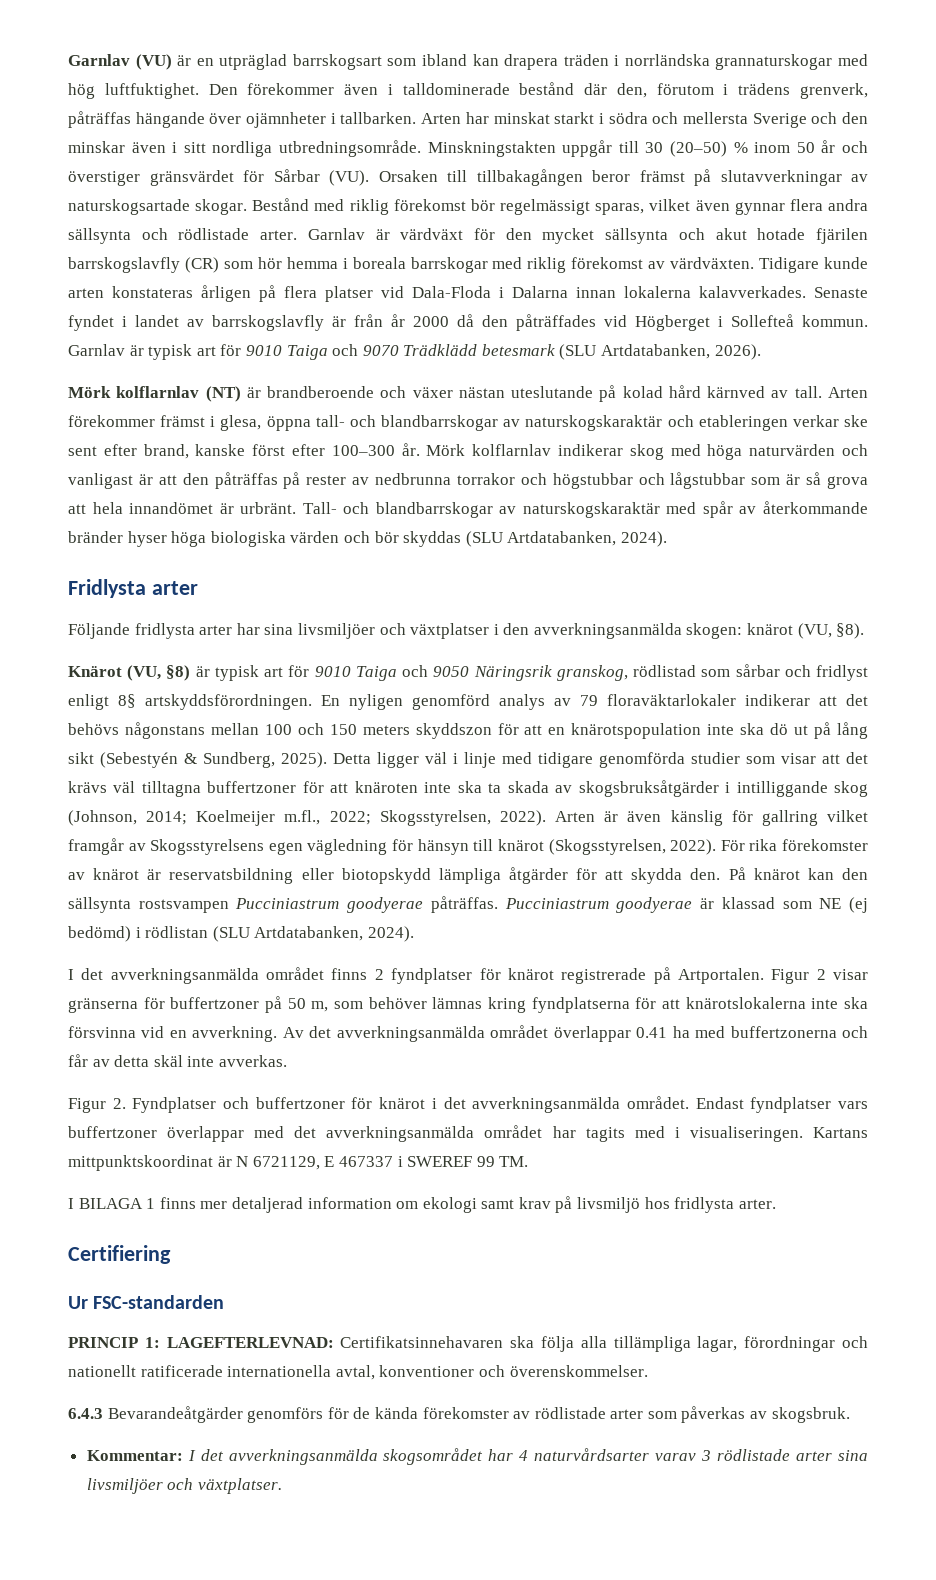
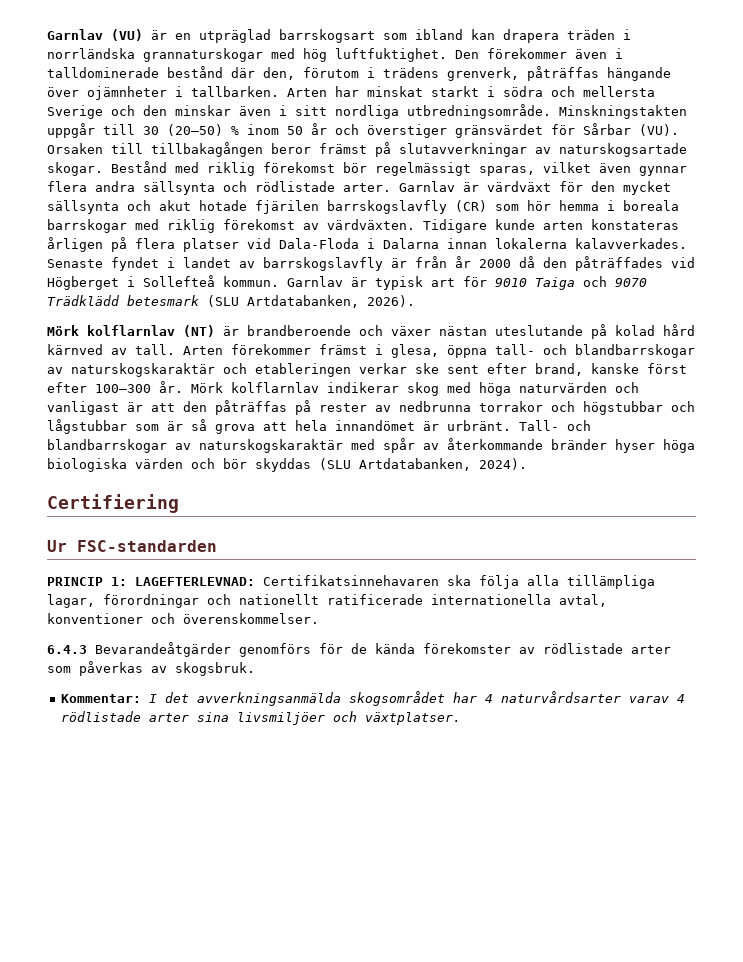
[68,579,198,598] [68,623,865,639] [68,664,868,681] [68,694,868,710] [68,722,869,739] [68,752,868,768] [68,780,868,797] [68,810,869,826] [68,838,868,855] [68,867,868,884] [68,896,869,913] [68,926,414,942] [68,967,868,984] [68,996,868,1013] [68,1025,868,1042] [68,1054,287,1067] [68,1096,868,1113] [68,1125,869,1142] [68,1155,529,1171] [68,1196,776,1213] // Fridlysta arter // Följande fridlysta arter har sina livsmiljöer och växtplatser i den avverkningsanmälda skogen: knärot (VU, §8). // Knärot (VU, §8) är typisk art för 9010 Taiga och 9050 Näringsrik granskog, rödlistad som sårbar och fridlyst enligt 8§ artskyddsförordningen. En nyligen genomförd analys av 79 floraväktarlokaler indikerar att det behövs någonstans mellan 100 och 150 meters skyddszon för att en knärotspopulation inte ska dö ut på lång sikt (Sebestyén & Sundberg, 2025). Detta ligger väl i linje med tidigare genomförda studier som visar att det krävs väl tilltagna buffertzoner för att knäroten inte ska ta skada av skogsbruksåtgärder i intilliggande skog (Johnson, 2014; Koelmeijer m.fl., 2022; Skogsstyrelsen, 2022). Arten är även känslig för gallring vilket framgår av Skogsstyrelsens egen vägledning för hänsyn till knärot (Skogsstyrelsen, 2022). För rika förekomster av knärot är reservatsbildning eller biotopskydd lämpliga åtgärder för att skydda den. På knärot kan den sällsynta rostsvampen Pucciniastrum goodyerae påträffas. Pucciniastrum goodyerae är klassad som NE (ej bedömd) i rödlistan (SLU Artdatabanken, 2024). // I det avverkningsanmälda området finns 2 fyndplatser för knärot registrerade på Artportalen. Figur 2 visar gränserna för buffertzoner på 50 m, som behöver lämnas kring fyndplatserna för att knärotslokalerna inte ska försvinna vid en avverkning. Av det avverkningsanmälda området överlappar 0.41 ha med buffertzonerna och får av detta skäl inte avverkas. // Figur 2. Fyndplatser och buffertzoner för knärot i det avverkningsanmälda området. Endast fyndplatser vars buffertzoner överlappar med det avverkningsanmälda området har tagits med i visualiseringen. Kartans mittpunktskoordinat är N 6721129, E 467337 i SWEREF 99 TM. // I BILAGA 1 finns mer detaljerad information om ekologi samt krav på livsmiljö hos fridlysta arter. -> (527, 464) none
[701,1450,712,1461] 3 -> [676,694,685,703] 4

